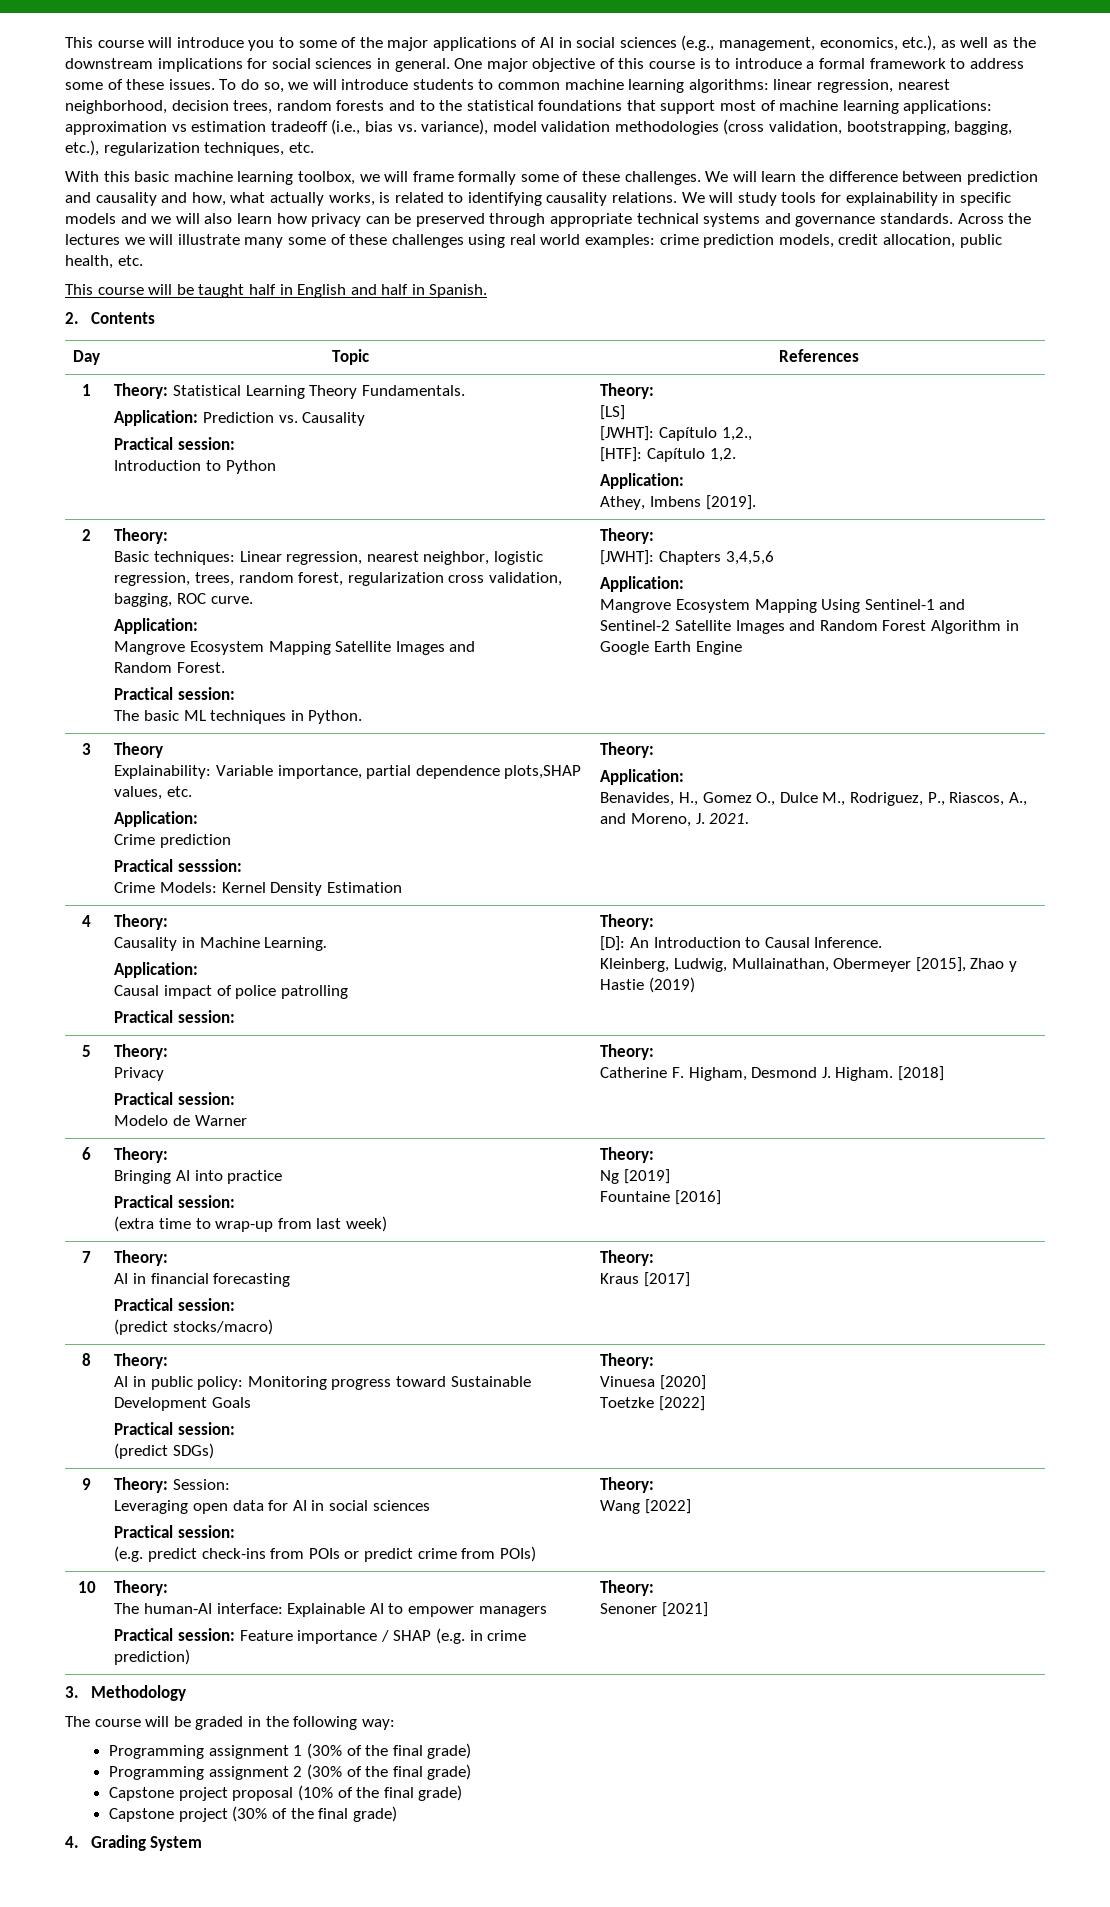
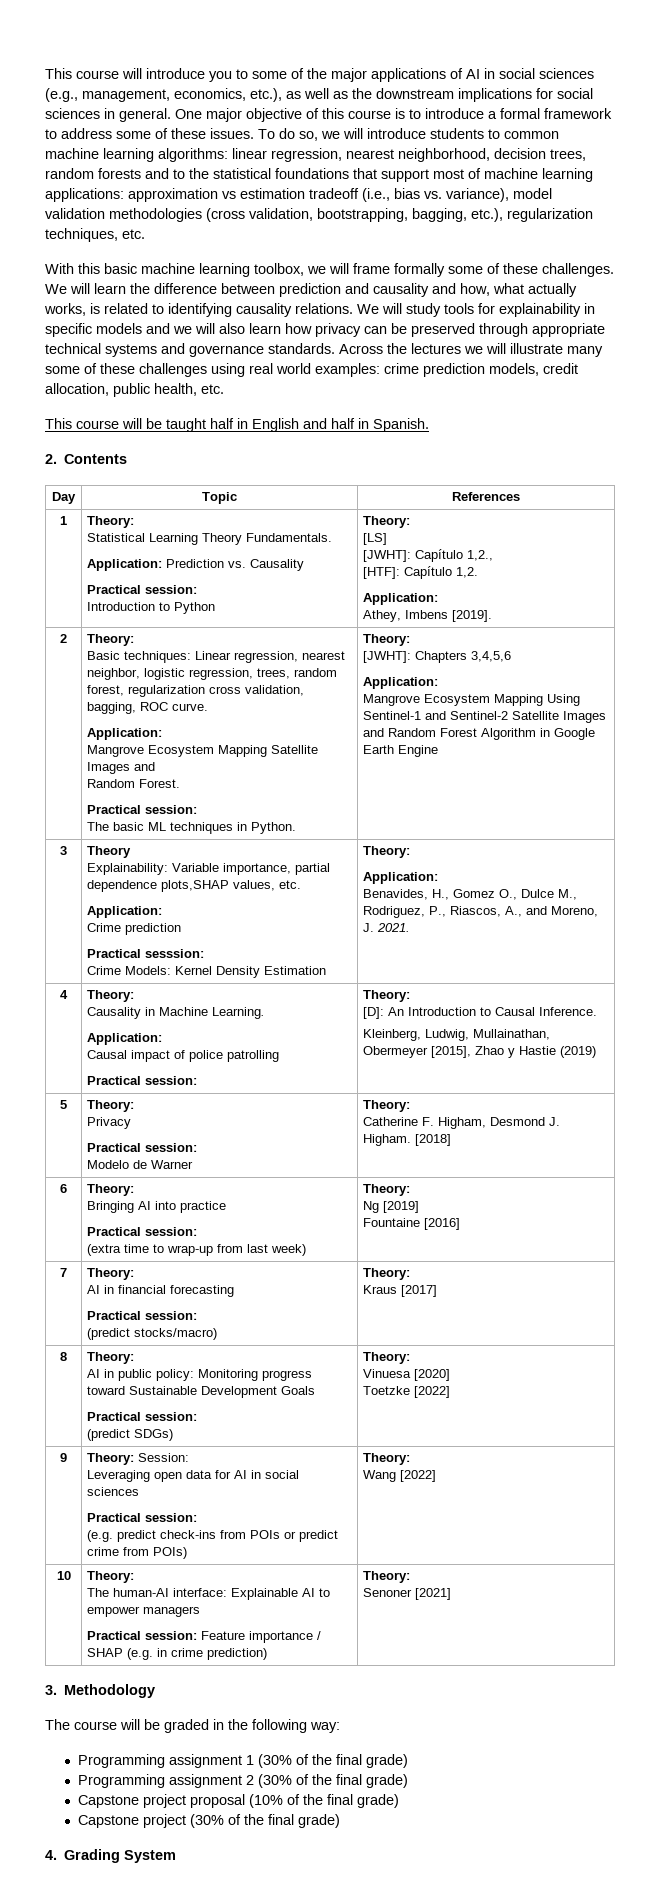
(169, 391) none -> (135, 522) //

